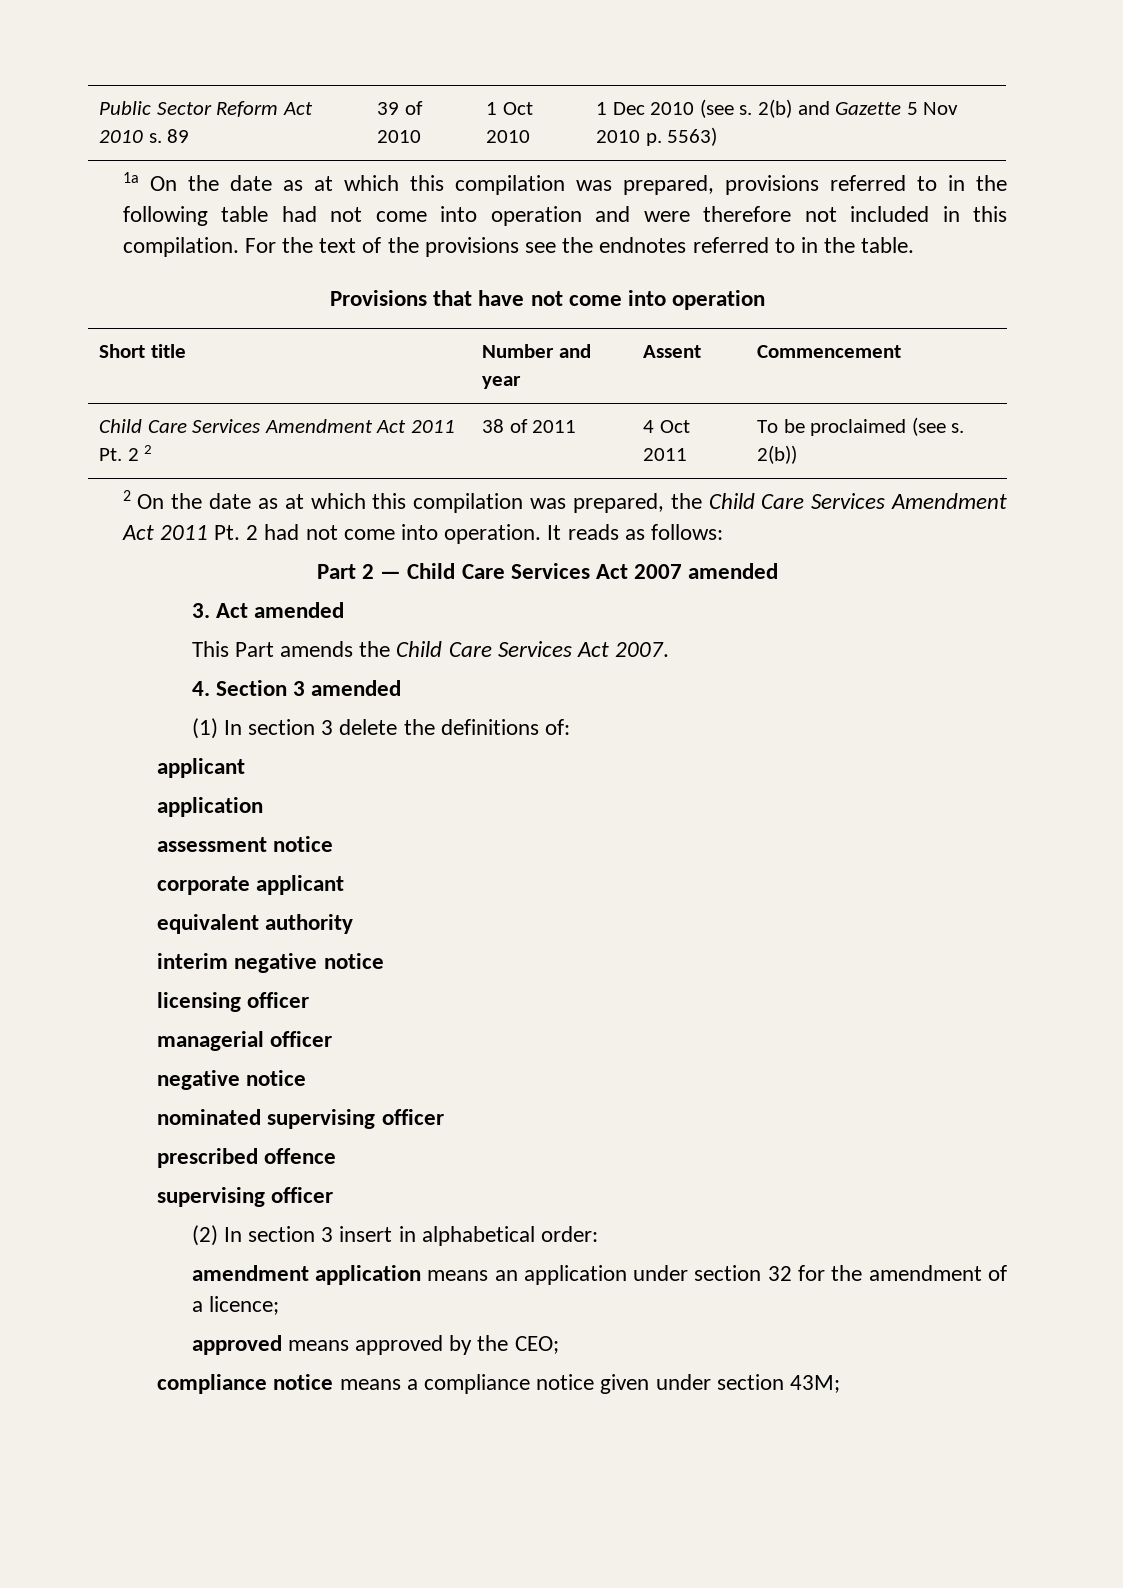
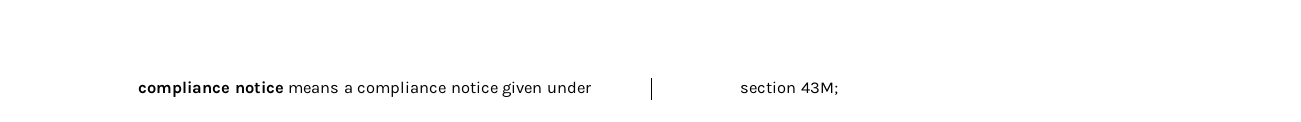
[99,101,313,117] [99,129,190,143] [377,101,423,115] [377,130,422,143] [486,102,533,115] [486,130,531,143] [596,99,959,118] [596,127,718,146] [122,172,1007,195] [122,206,1008,226] [122,237,915,257] [329,290,766,310] [99,344,186,358] [482,344,591,358] [482,376,522,389] [643,345,702,358] [757,345,902,358] [99,419,456,433] [99,445,153,461] [482,419,577,433] [643,420,690,433] [643,448,688,461] [757,417,965,436] [757,445,798,464] [122,490,1008,513] [121,524,724,544] [316,563,779,579] [191,602,345,618] [191,641,670,657] [191,680,402,696] [191,718,571,739] [157,758,246,778] [157,797,264,817] [157,836,334,852] [157,875,345,895] [157,914,354,934] [157,953,384,973] [157,992,310,1012] [157,1031,333,1051] [157,1070,307,1090] [157,1109,444,1129] [157,1148,337,1168] [157,1187,334,1207] [191,1225,599,1246] [191,1265,1007,1285] [191,1296,279,1315] [191,1335,559,1355] Public Sector Reform Act 2010 s. 89 | 39 of 2010 | 1 Oct 2010 | 1 Dec 2010 (see s. 2(b) and Gazette 5 Nov 2010 p. 5563) // 1a On the date as at which this compilation was prepared, provisions referred to in the following table had not come into operation and were therefore not included in this compilation. For the text of the provisions see the endnotes referred to in the table. // Provisions that have not come into operation // Short title | Number and year | Assent | Commencement // Child Care Services Amendment Act 2011 Pt. 2 2 | 38 of 2011 | 4 Oct 2011 | To be proclaimed (see s. 2(b)) // 2 On the date as at which this compilation was prepared, the Child Care Services Amendment Act 2011 Pt. 2 had not come into operation. It reads as follows: // Part 2 — Child Care Services Act 2007 amended // 3. Act amended // This Part amends the Child Care Services Act 2007. // 4. Section 3 amended // (1) In section 3 delete the definitions of: // applicant // application // assessment notice // corporate applicant // equivalent authority // interim negative notice // licensing officer // managerial officer // negative notice // nominated supervising officer // prescribed offence // supervising officer // (2) In section 3 insert in alphabetical order: // amendment application means an application under section 32 for the amendment of a licence; // approved means approved by the CEO; // -> (138, 89) none

